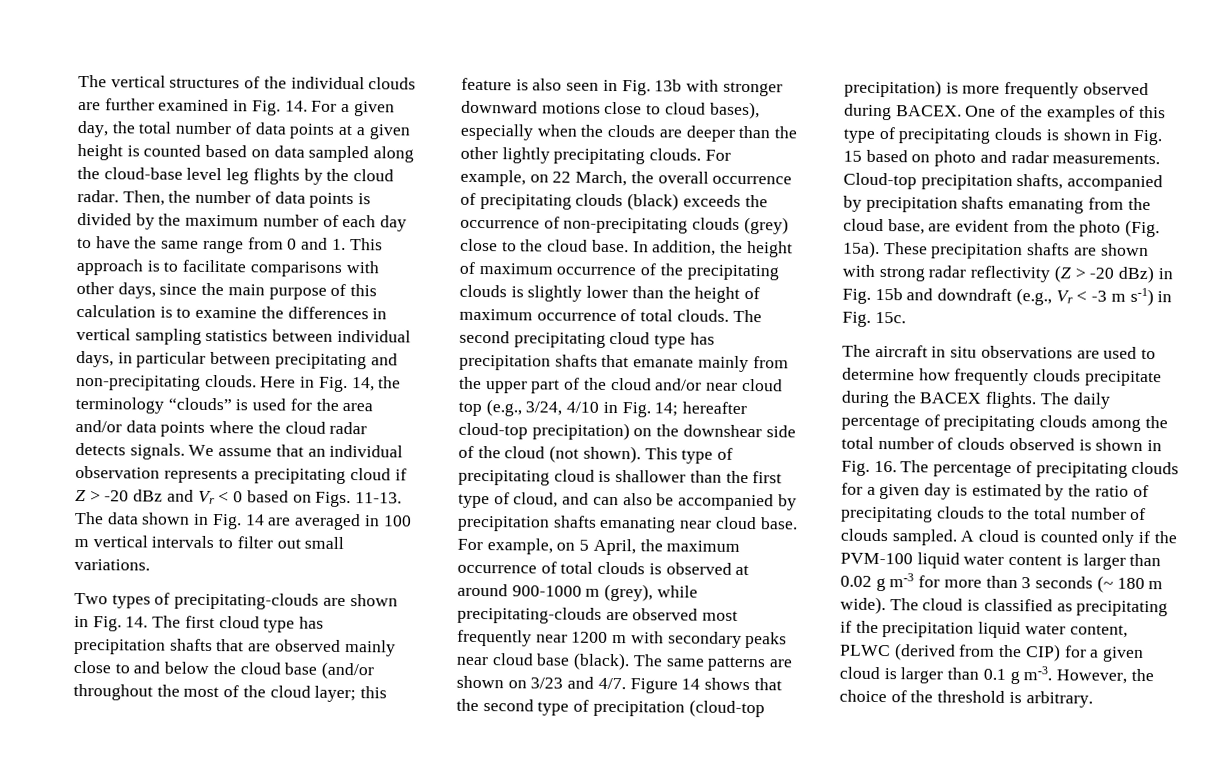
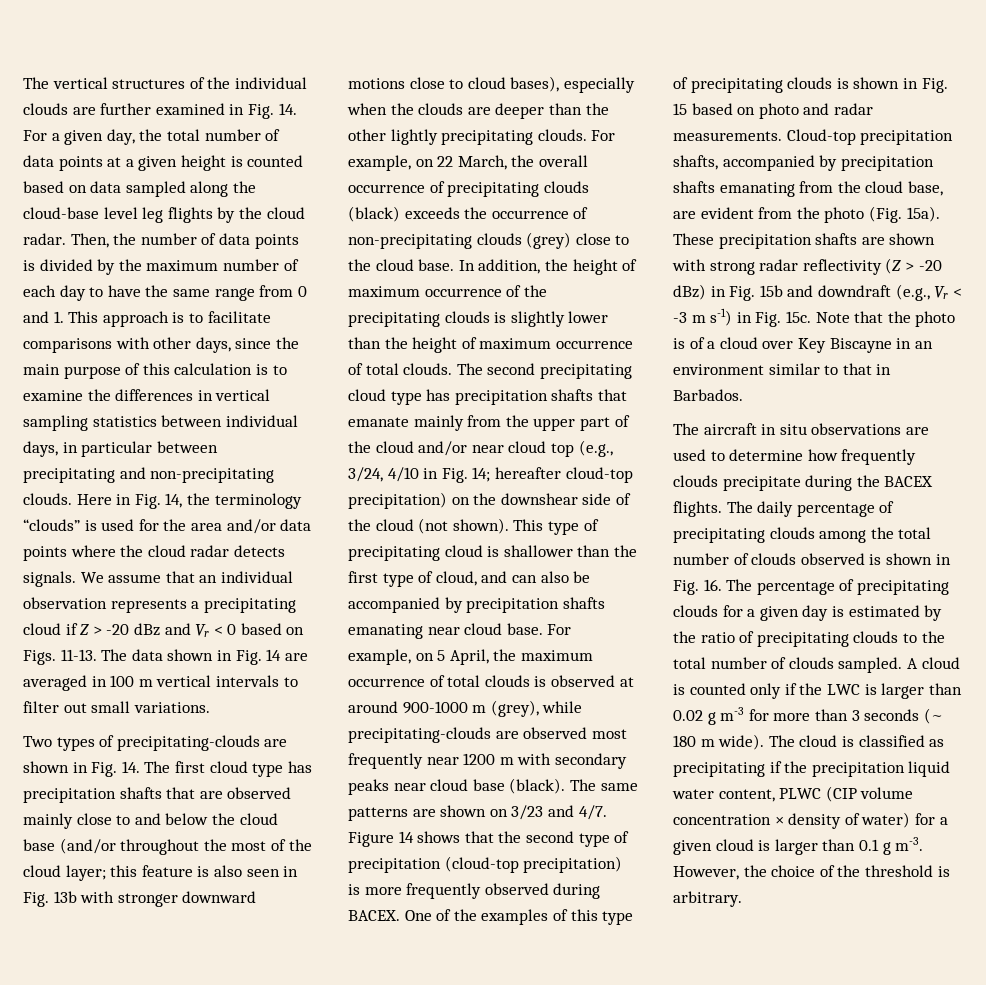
(906, 317) none -> [815,311,956,327] [673,337,933,353] [673,363,892,375] [673,389,743,401] Note that the photo is of a cloud over Key Biscayne in an environment similar to that in Barbados.
[840,552,1063,569] PVM-100 liquid water content -> [826,684,860,695] LWC
[893,643,1061,662] (derived from the CIP) -> [825,786,914,802] [673,812,911,829] (CIP volume concentration × density of water)

